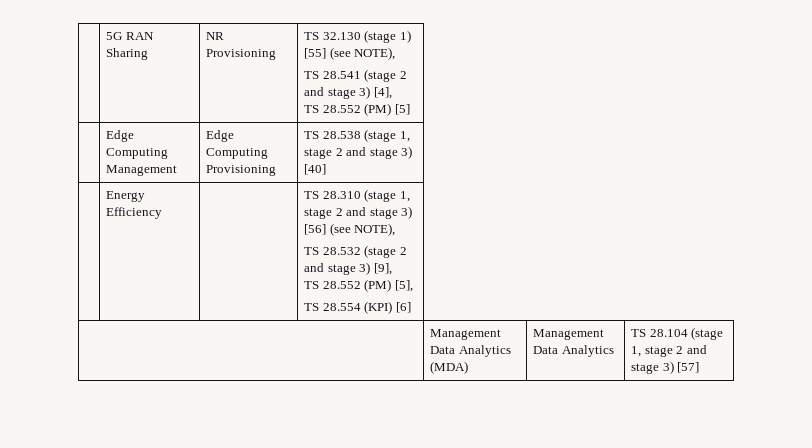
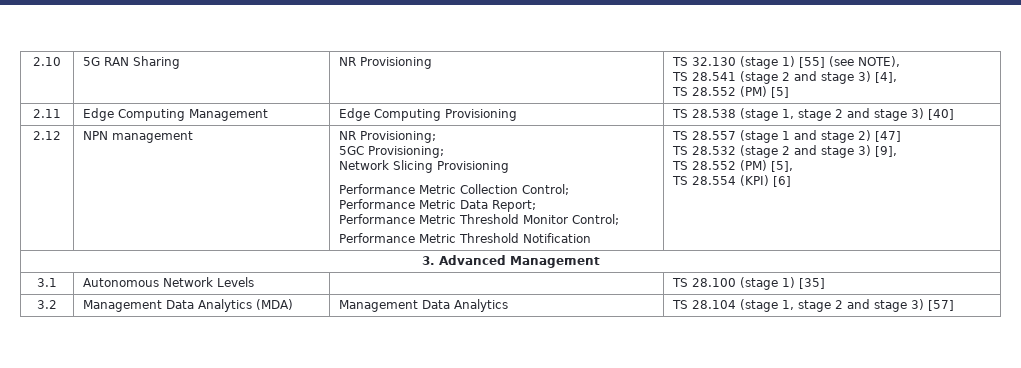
(106, 36) none -> [33,57,61,66] 2.10
(410, 109) none -> [33,109,61,118] 2.11
[106,191,146,202] [106,207,163,219] [304,189,410,202] [304,206,413,219] [304,223,396,236] | Energy Efficiency | | TS 28.310 (stage 1, stage 2 and stage 3) [56] (see NOTE), -> [33,131,61,140] [82,131,193,143] [338,131,436,143] [338,146,444,158] [338,160,509,173] [338,184,569,195] [338,199,536,212] [338,214,619,225] [338,233,591,243] [671,130,901,143] 2.12 | NPN management | NR Provisioning; // 5GC Provisioning; // Network Slicing Provisioning // Performance Metric Collection Control; // Performance Metric Data Report; // Performance Metric Threshold Monitor Control; // Performance Metric Threshold Notification | TS 28.557 (stage 1 and stage 2) [47]
(411, 307) none -> [421,255,600,268] [37,278,57,287] [82,277,254,287] [671,277,825,290] [37,300,57,309] 3. Advanced Management // 3.1 | Autonomous Network Levels | | TS 28.100 (stage 1) [35] // 3.2

